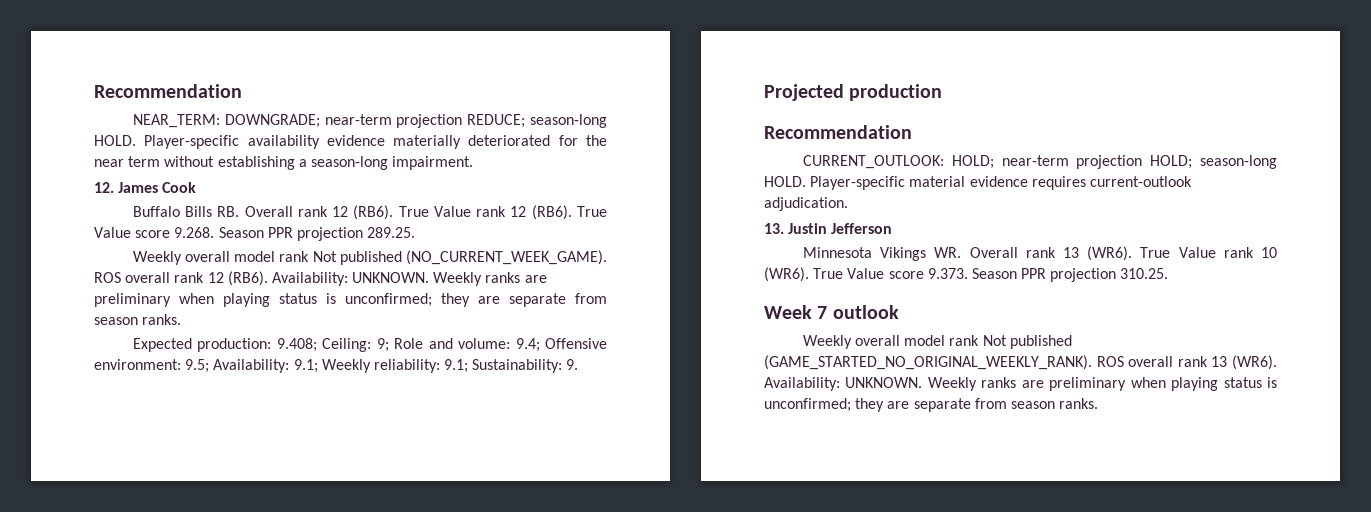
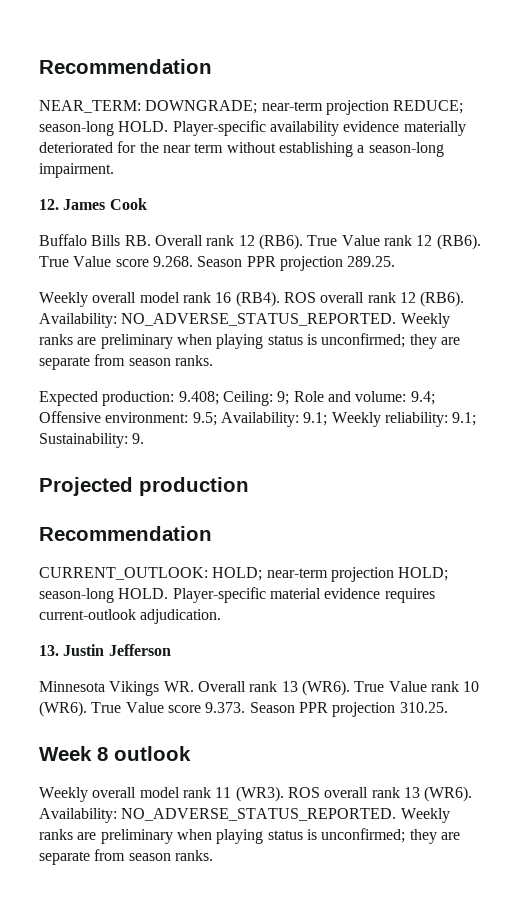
[312,250,607,265] Not published (NO_CURRENT_WEEK_GAME). -> [215,291,280,307] 16 (RB4).
[352,272,430,283] UNKNOWN. -> [121,313,397,326] NO_ADVERSE_STATUS_REPORTED.
[817,306,828,319] 7 -> [97,747,108,761] 8
[982,335,1072,349] [764,355,1092,370] Not published (GAME_STARTED_NO_ORIGINAL_WEEKLY_RANK). -> [215,786,284,802] 11 (WR3).
[845,377,923,388] UNKNOWN. -> [121,808,397,821] NO_ADVERSE_STATUS_REPORTED.

